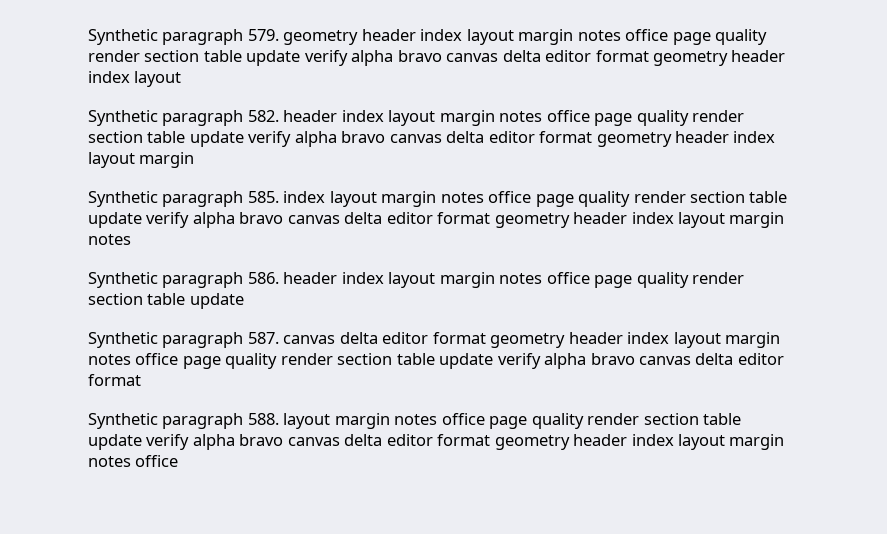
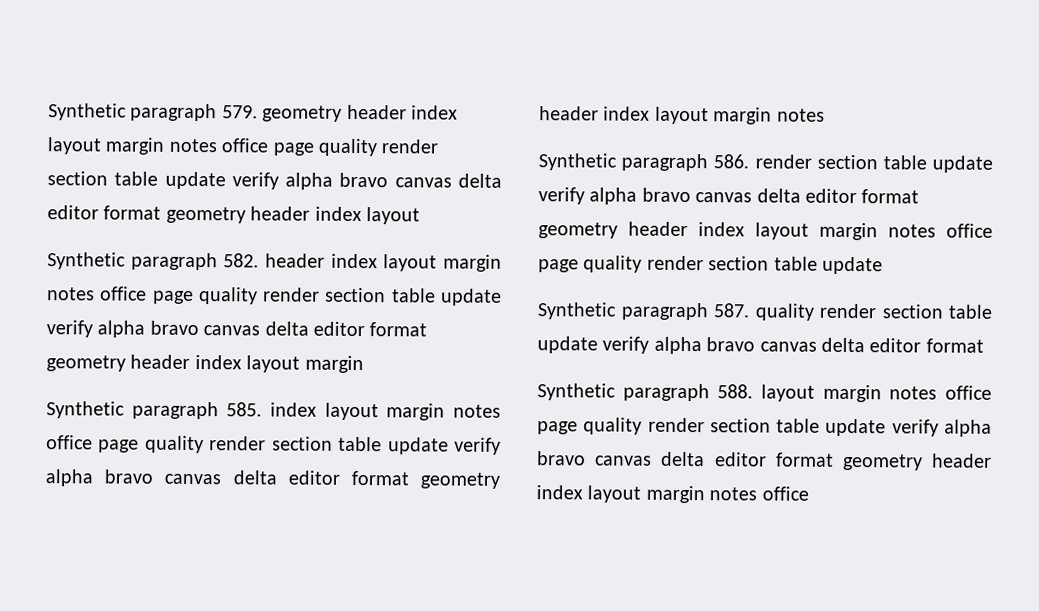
(279, 278) none -> [754,154,993,173] [538,187,920,205] [538,222,618,239] render section table update verify alpha bravo canvas delta editor format geometry
[283,332,781,348] [88,353,221,369] canvas delta editor format geometry header index layout margin notes office page -> (750, 310) none

